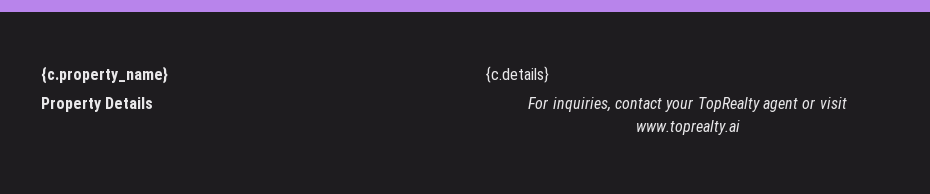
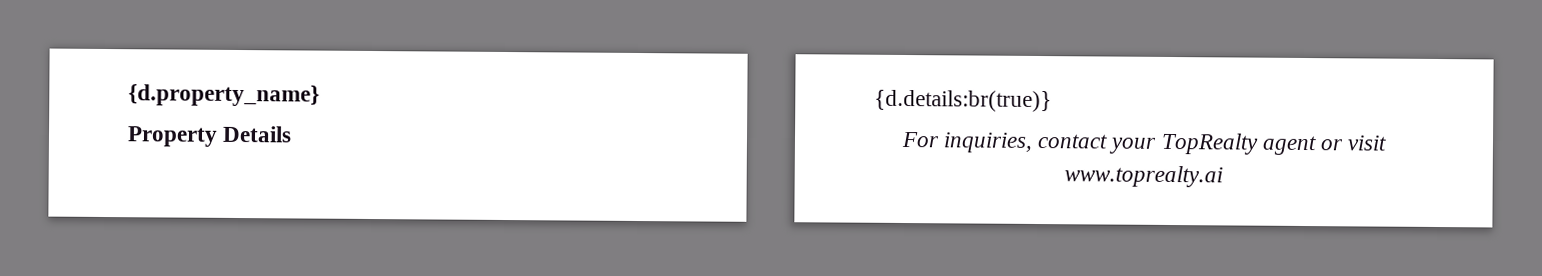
[41,66,168,84] {c.property_name} -> [128,84,320,107] {d.property_name}
[486,66,549,83] {c.details} -> [874,89,1052,113] {d.details:br(true)}

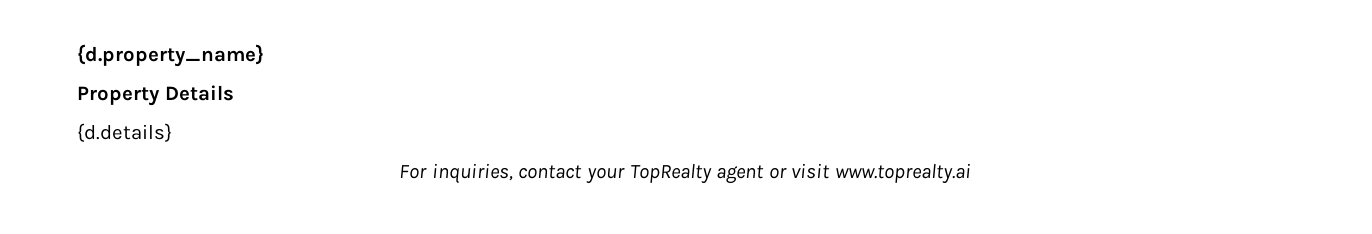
[874,89,1052,113] {d.details:br(true)} -> [77,123,172,142] {d.details}

